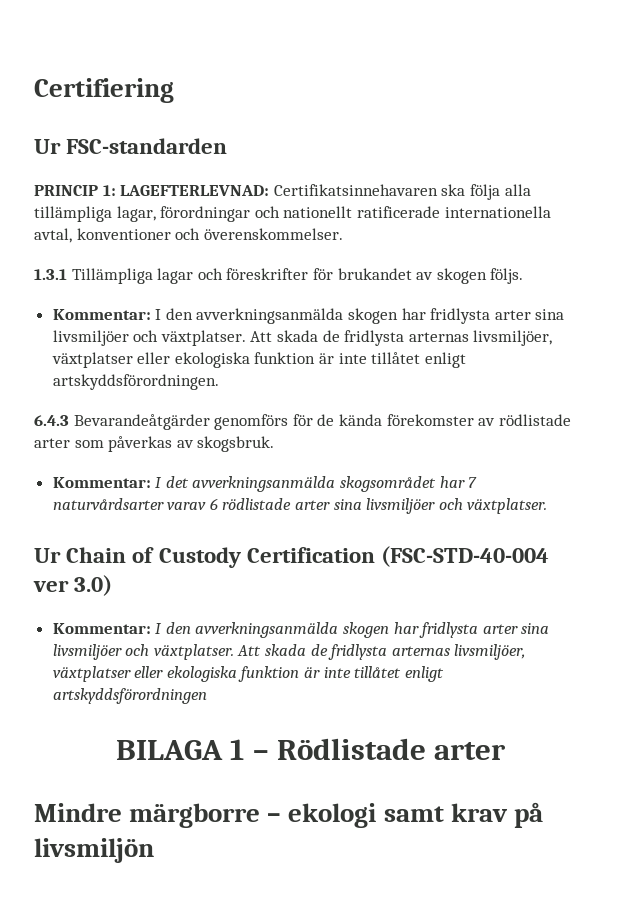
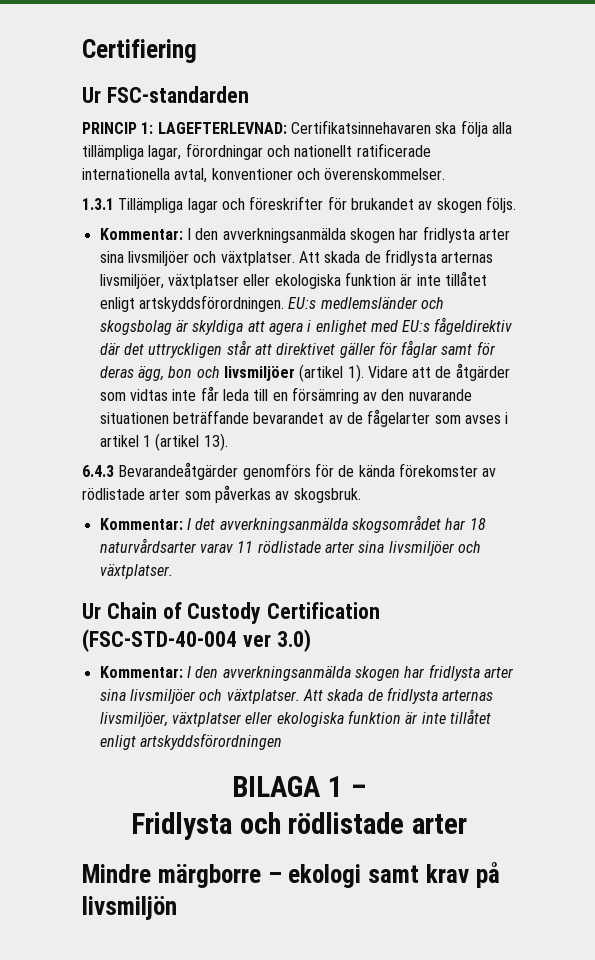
(219, 382) none -> [288,297,444,309] [99,317,513,335] [99,340,496,358] [99,363,510,382] [99,386,472,404] [99,409,509,427] [99,433,228,451] EU:s medlemsländer och skogsbolag är skyldiga att agera i enlighet med EU:s fågeldirektiv där det uttryckligen står att direktivet gäller för fåglar samt för deras ägg, bon och livsmiljöer (artikel 1). Vidare att de åtgärder som vidtas inte får leda till en försämring av den nuvarande situationen beträffande bevarandet av de fågelarter som avses i artikel 1 (artikel 13).
[468,477,478,488] 7 -> [469,518,486,530] 18
[209,498,218,510] 6 -> [237,541,254,553] 11
[276,738,426,760] Rödlistade -> [130,812,405,840] // Fridlysta och rödlistade

